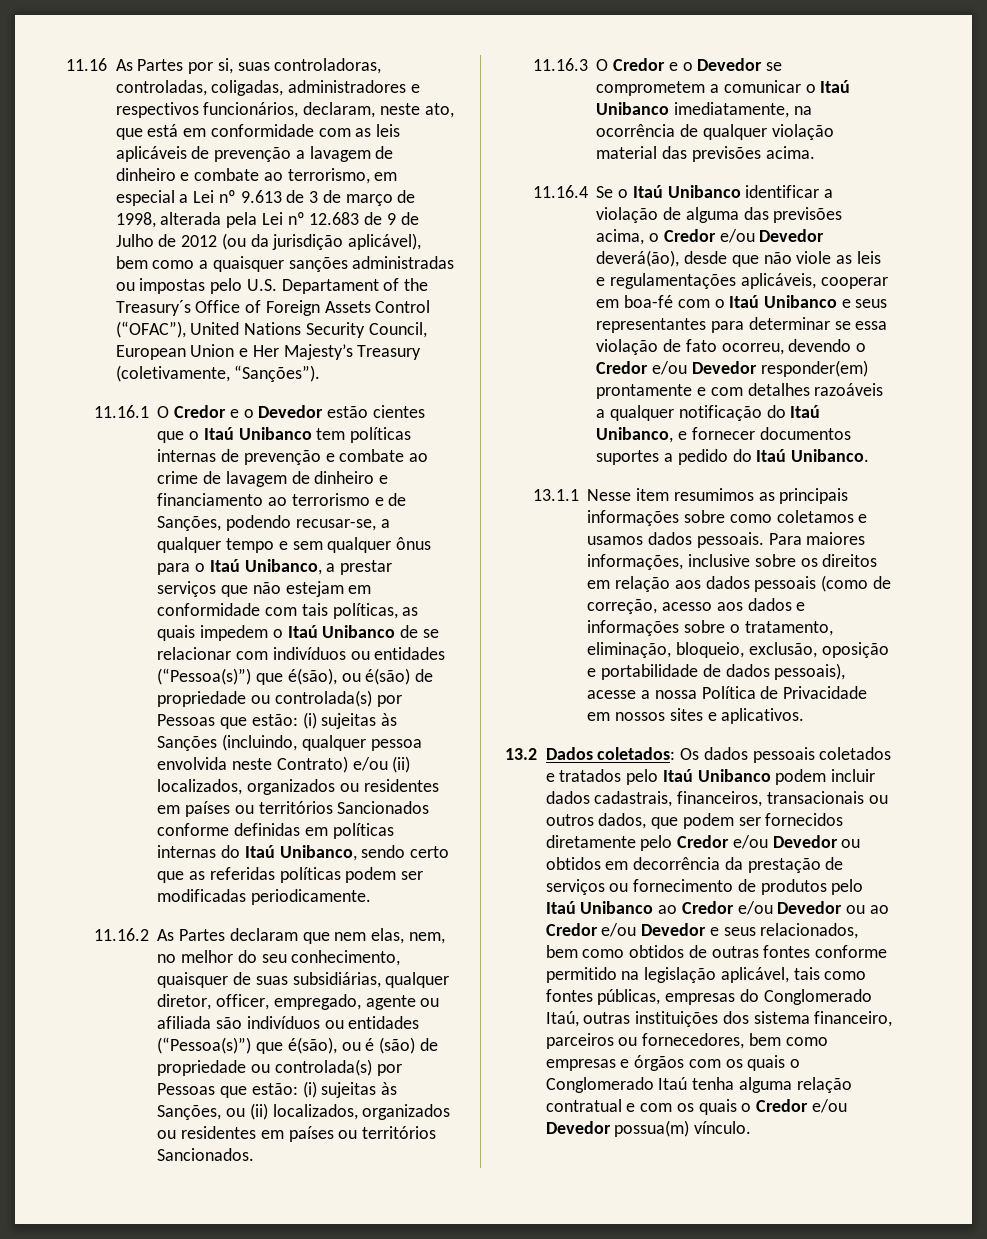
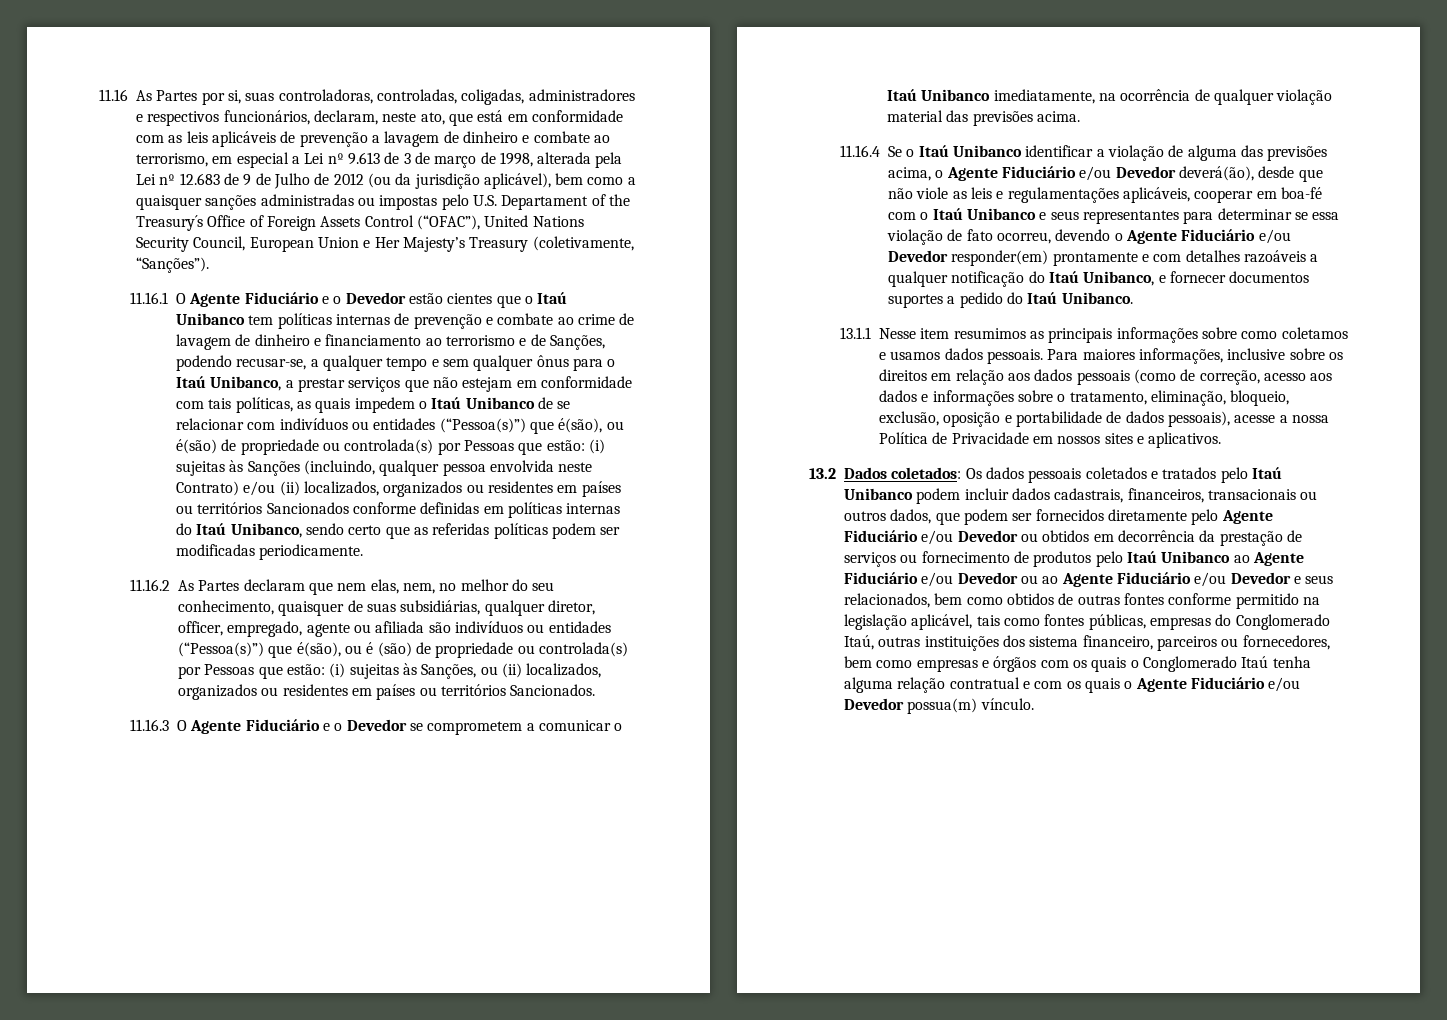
[174,405,227,418] Credor -> [189,292,319,307] Agente Fiduciário
[613,58,666,71] Credor -> [190,719,320,734] Agente Fiduciário
[663,229,716,242] Credor -> [946,166,1076,181] Agente Fiduciário
[596,361,649,374] Credor -> [1125,229,1256,244] Agente Fiduciário
[677,835,730,848] Credor -> [1221,510,1273,524] [844,530,918,542] Agente Fiduciário
[681,901,734,914] Credor -> [1252,552,1304,566] [844,572,918,584] Agente Fiduciário
[545,923,598,936] Credor -> [1061,572,1191,587] Agente Fiduciário
[756,1099,809,1112] Credor -> [1135,677,1265,692] Agente Fiduciário

